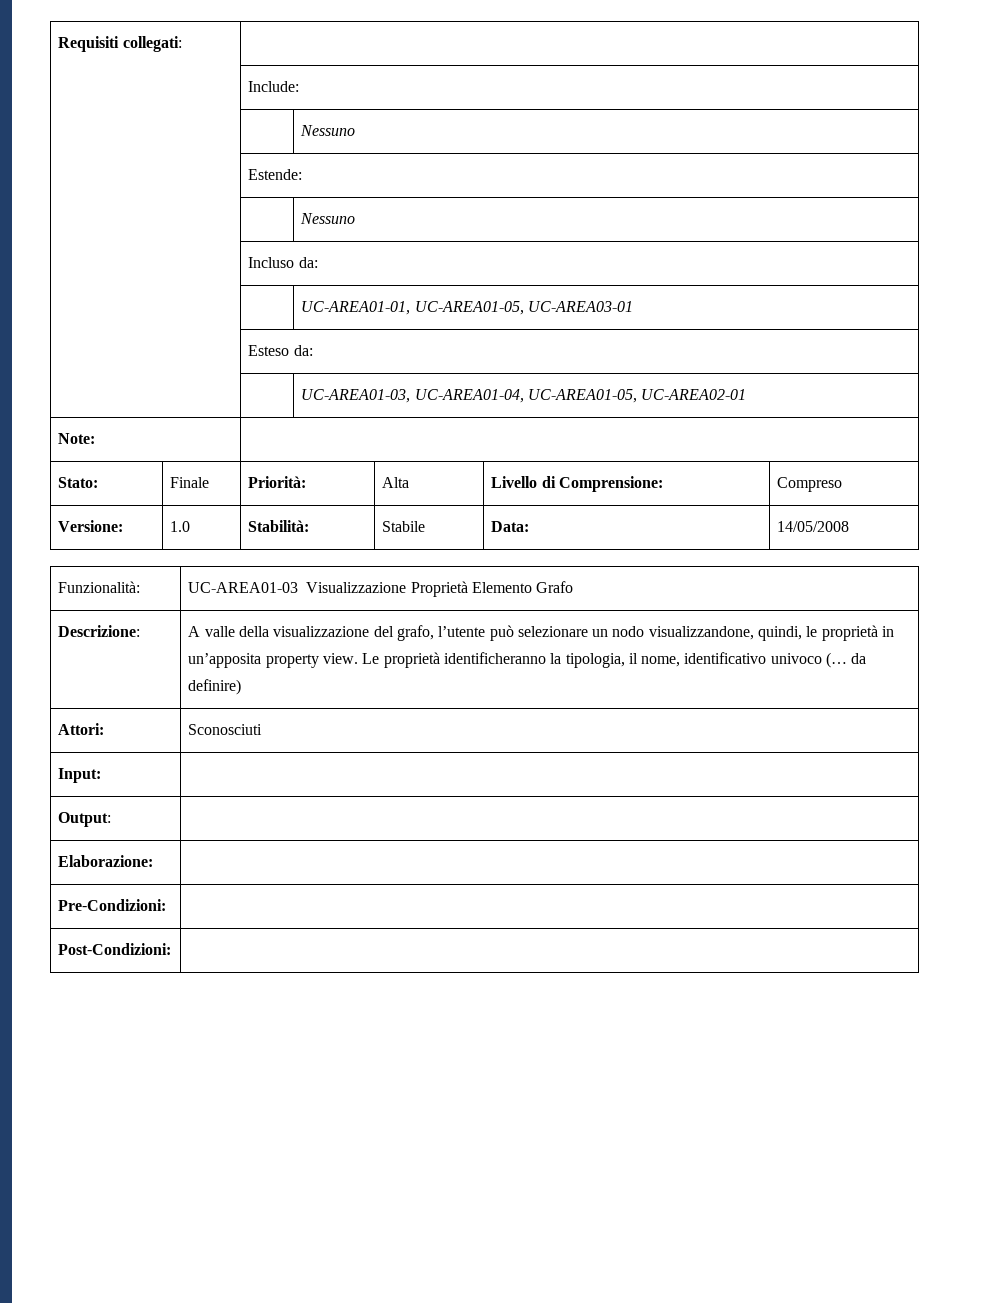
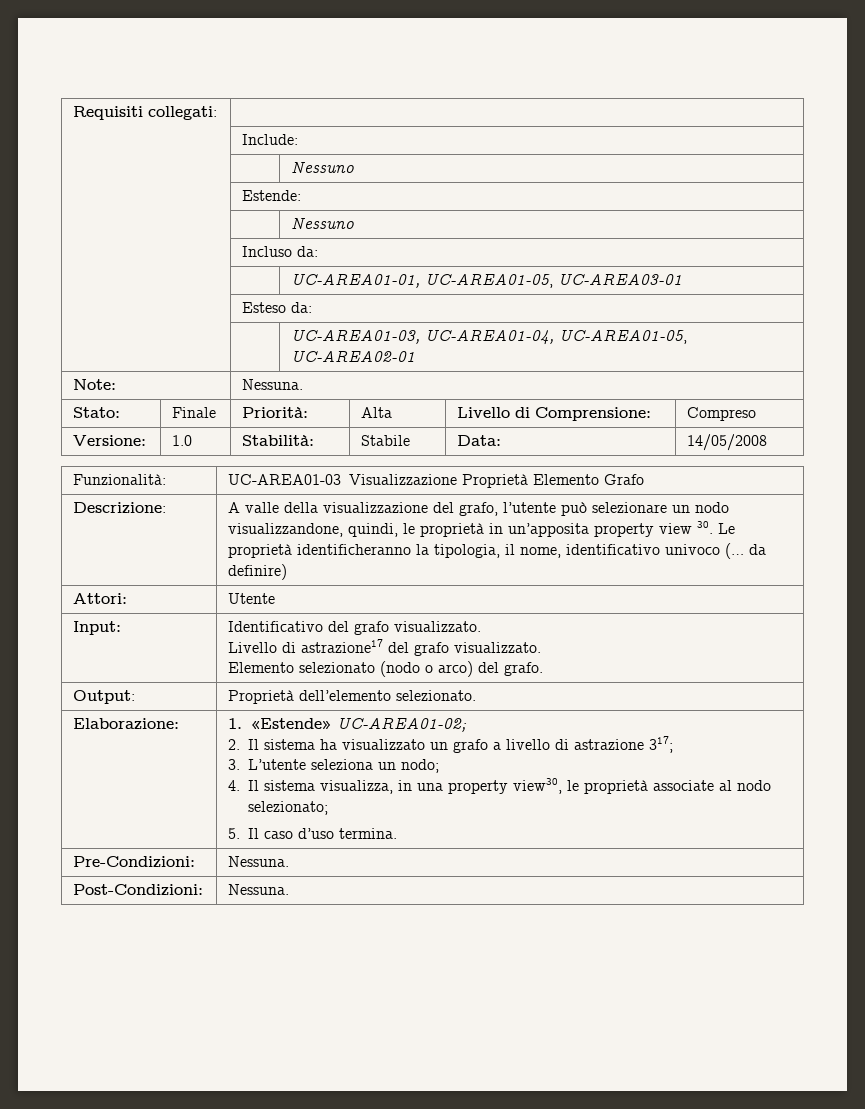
(96, 438) none -> [242,379,304,390] Nessuna.
[322,653,358,664] view. -> [659,521,714,534] view 30.
[188,724,263,735] Sconosciuti -> [228,593,276,604] Utente
[58,812,112,827] [58,855,154,867] // Output: | // Elaborazione: | -> [228,621,482,635] [228,639,542,656] [228,661,544,677] [73,690,136,704] [228,690,477,704] [73,718,180,730] [228,717,468,732] [228,736,674,753] [228,759,440,773] [228,778,772,794] [248,801,329,815] [228,828,398,839] Identificativo del grafo visualizzato. // Livello di astrazione17 del grafo visualizzato. // Elemento selezionato (nodo o arco) del grafo. // Output: | Proprietà dell’elemento selezionato. // Elaborazione: | 1. «Estende» UC-AREA01-02; // 2. Il sistema ha visualizzato un grafo a livello di astrazione 317; // 3. L’utente seleziona un nodo; // 4. Il sistema visualizza, in una property view30, le proprietà associate al nodo selezionato; // 5. Il caso d’uso termina.
(167, 905) none -> [228,856,290,867] Nessuna.
(172, 949) none -> [228,884,290,895] Nessuna.

